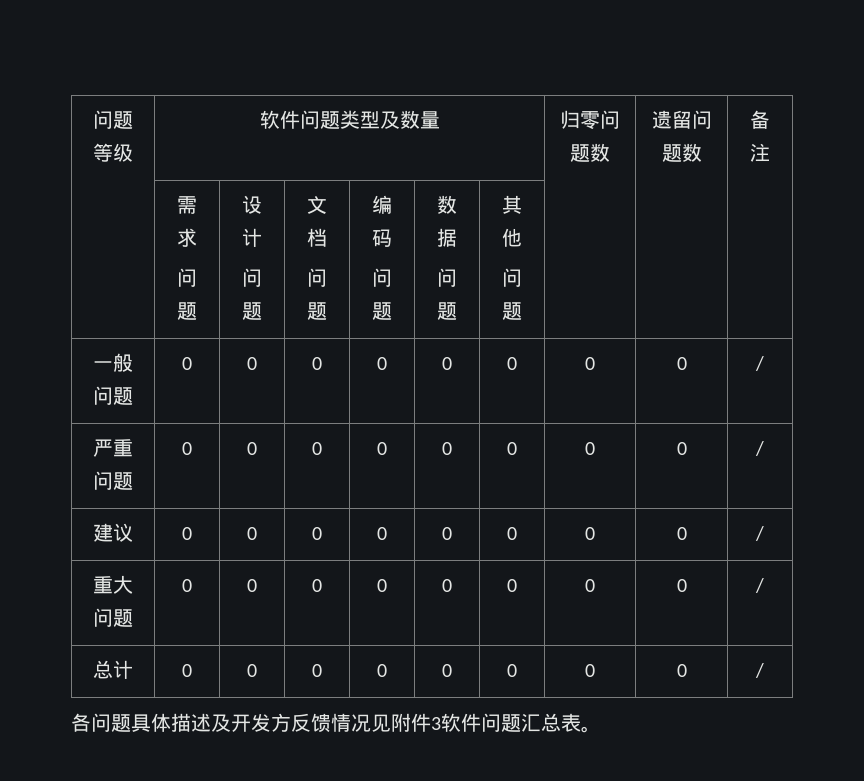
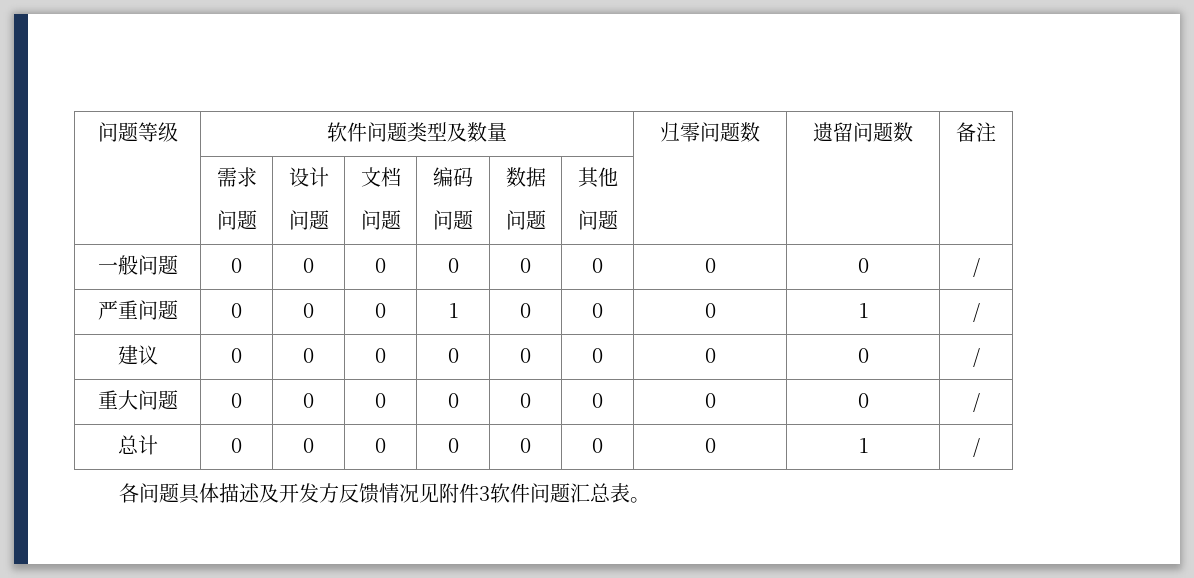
[377,442,387,455] [442,442,452,455] [507,442,517,455] [585,442,595,455] [676,442,687,455] 0 | 0 | 0 | 0 | 0 -> [448,303,458,318] [520,303,531,318] [592,303,603,318] [704,303,716,318] [858,303,868,318] 1 | 0 | 0 | 0 | 1
[676,664,687,677] 0 -> [858,438,868,453] 1

